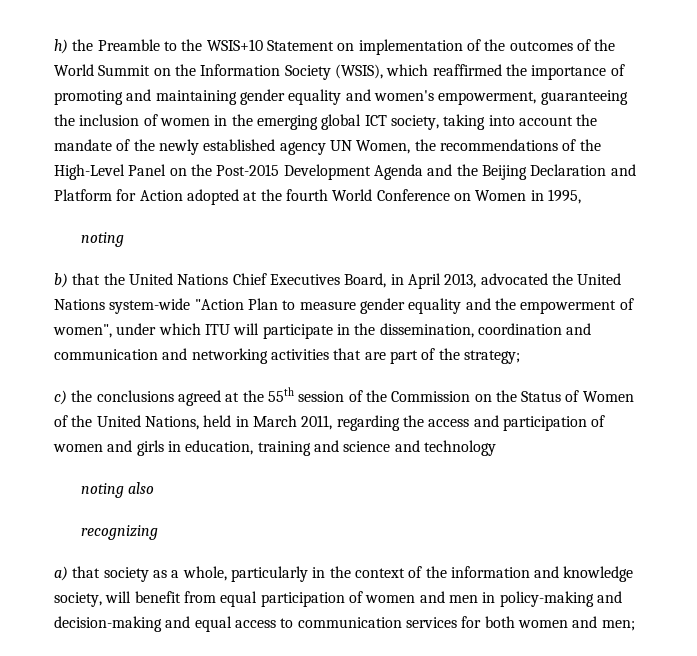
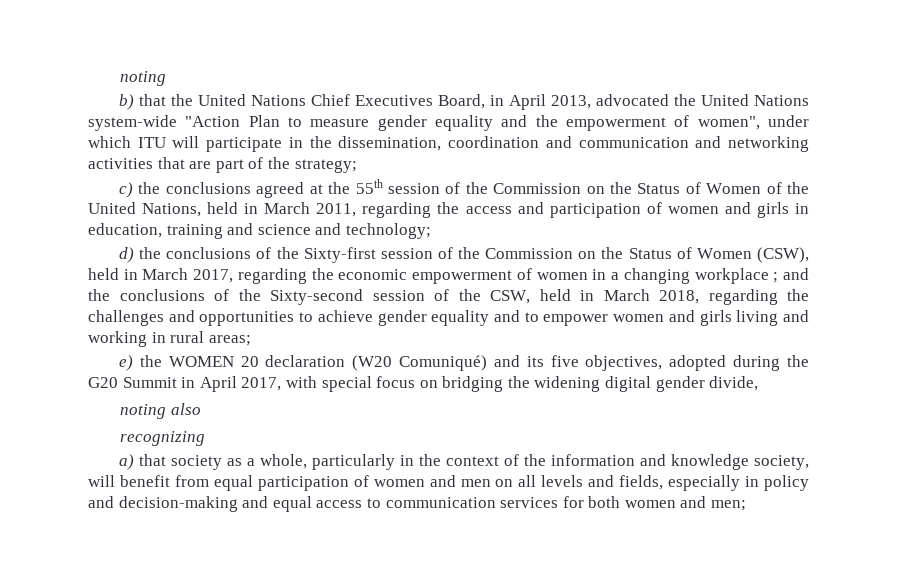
[54,39,616,55] [54,64,625,80] [54,89,628,105] [54,114,598,130] [54,139,601,155] [54,164,636,180] [54,189,581,205] h) the Preamble to the WSIS+10 Statement on implementation of the outcomes of the World Summit on the Information Society (WSIS), which reaffirmed the importance of promoting and maintaining gender equality and women's empowerment, guaranteeing the inclusion of women in the emerging global ICT society, taking into account the mandate of the newly established agency UN Women, the recommendations of the High-Level Panel on the Post-2015 Development Agenda and the Beijing Declaration and Platform for Action adopted at the fourth World Conference on Women in 1995, // -> (120, 78) none
[423,440,496,456] technology -> [345,223,431,239] [119,247,809,263] [88,268,810,284] [88,289,809,305] [88,310,809,326] [88,331,251,347] [119,355,809,371] [88,376,759,392] technology; // d) the conclusions of the Sixty-first session of the Commission on the Status of Women (CSW), held in March 2017, regarding the economic empowerment of women in a changing workplace ; and the conclusions of the Sixty-second session of the CSW, held in March 2018, regarding the challenges and opportunities to achieve gender equality and to empower women and girls living and working in rural areas; // e) the WOMEN 20 declaration (W20 Comuniqué) and its five objectives, adopted during the G20 Summit in April 2017, with special focus on bridging the widening digital gender divide,
[482,591,594,607] in policy-making -> [495,475,809,491] on all levels and fields, especially in policy

